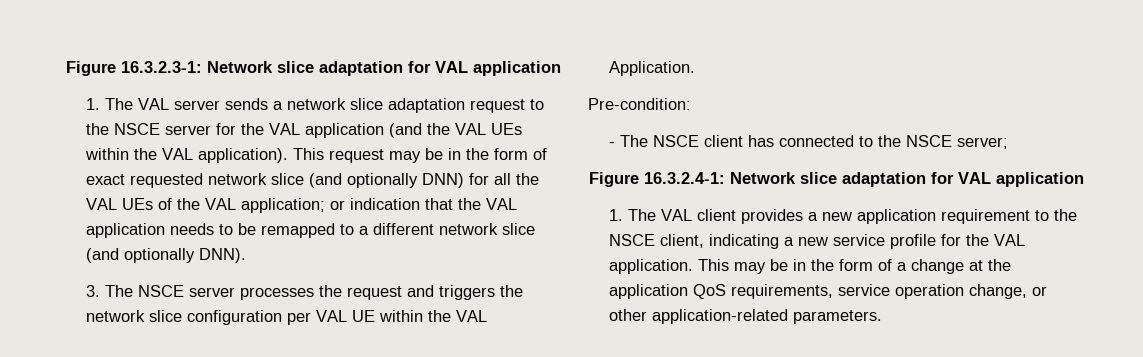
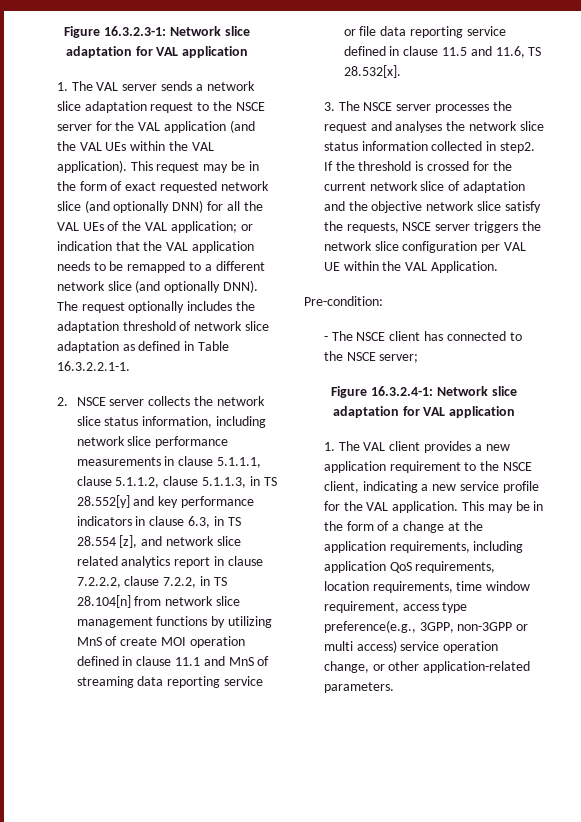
(246, 255) none -> [56,301,255,313] [56,321,269,333] [56,341,229,353] [56,361,130,371] [56,396,265,406] [76,416,266,428] [76,436,229,448] [76,456,261,468] [76,476,277,488] [76,495,254,508] [76,516,241,528] [76,535,241,548] [76,556,263,568] [76,576,227,588] [76,595,240,608] [76,616,272,628] [76,636,245,648] [76,656,270,666] [76,676,263,688] [343,26,506,38] [343,46,542,58] [343,65,401,78] The request optionally includes the adaptation threshold of network slice adaptation as defined in Table 16.3.2.2.1-1. // 2. NSCE server collects the network slice status information, including network slice performance measurements in clause 5.1.1.1, clause 5.1.1.2, clause 5.1.1.3, in TS 28.552[y] and key performance indicators in clause 6.3, in TS 28.554 [z], and network slice related analytics report in clause 7.2.2.2, clause 7.2.2, in TS 28.104[n] from network slice management functions by utilizing MnS of create MOI operation defined in clause 11.1 and MnS of streaming data reporting service or file data reporting service defined in clause 11.5 and 11.6, TS 28.532[x].
(434, 291) none -> [395,121,544,133] [323,141,535,153] [323,161,512,171] [323,181,525,193] [323,201,541,213] [323,221,471,233] analyses the network slice status information collected in step2. If the threshold is crossed for the current network slice of adaptation and the objective network slice satisfy the requests, NSCE server
[692,284,833,299] QoS requirements, -> [389,541,524,553] [323,561,496,573] [323,581,531,593] [323,601,468,613] [323,620,529,633] [323,640,397,653] requirements, including application QoS requirements, location requirements, time window requirement, access type preference(e.g., 3GPP, non-3GPP or multi access)

